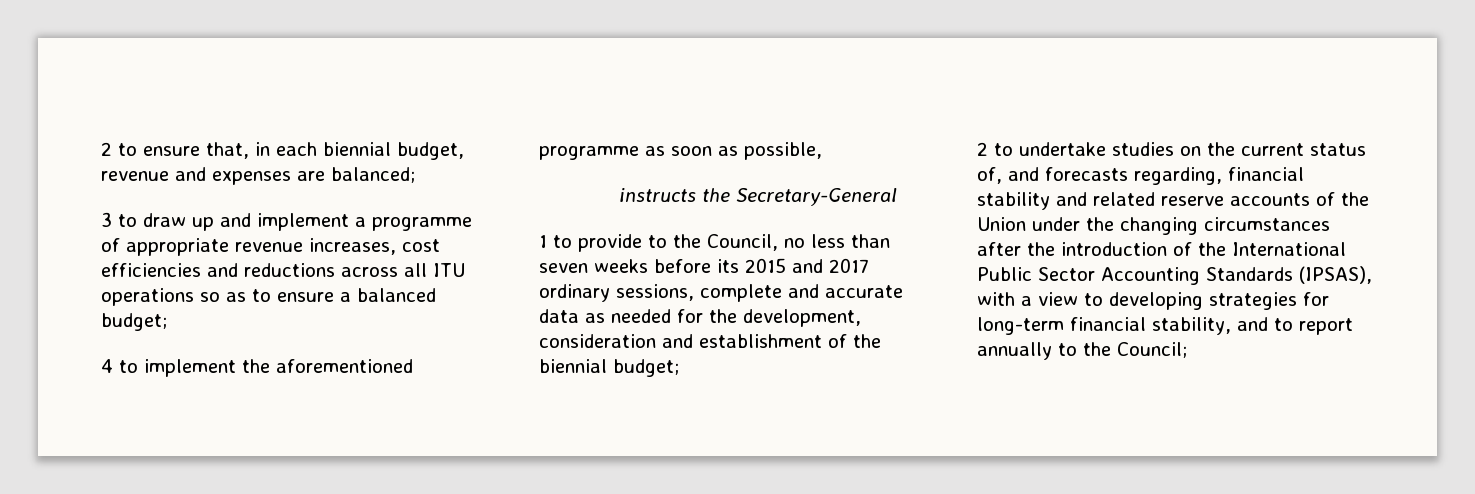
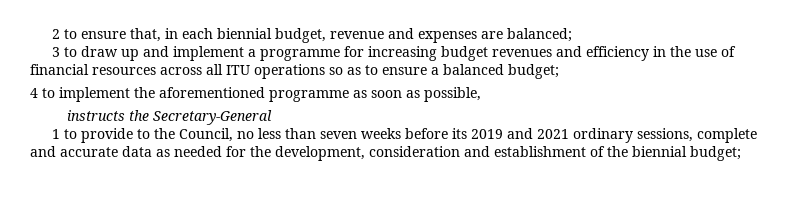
[101,238,440,256] [101,263,335,277] of appropriate revenue increases, cost efficiencies and reductions -> [343,46,736,61] [30,64,156,75] for increasing budget revenues and efficiency in the use of financial resources
[745,258,869,273] 2015 and 2017 -> [470,128,569,139] 2019 and 2021
[977,142,1366,156] [977,167,1304,185] [977,192,1369,210] [977,217,1330,235] [977,242,1346,256] [977,266,1372,285] [977,292,1329,310] [977,317,1353,335] [977,342,1187,360] // 2 to undertake studies on the current status of, and forecasts regarding, financial stability and related reserve accounts of the Union under the changing circumstances after the introduction of the International Public Sector Accounting Standards (IPSAS), with a view to developing strategies for long-term financial stability, and to report annually to the Council; -> (741, 153) none

